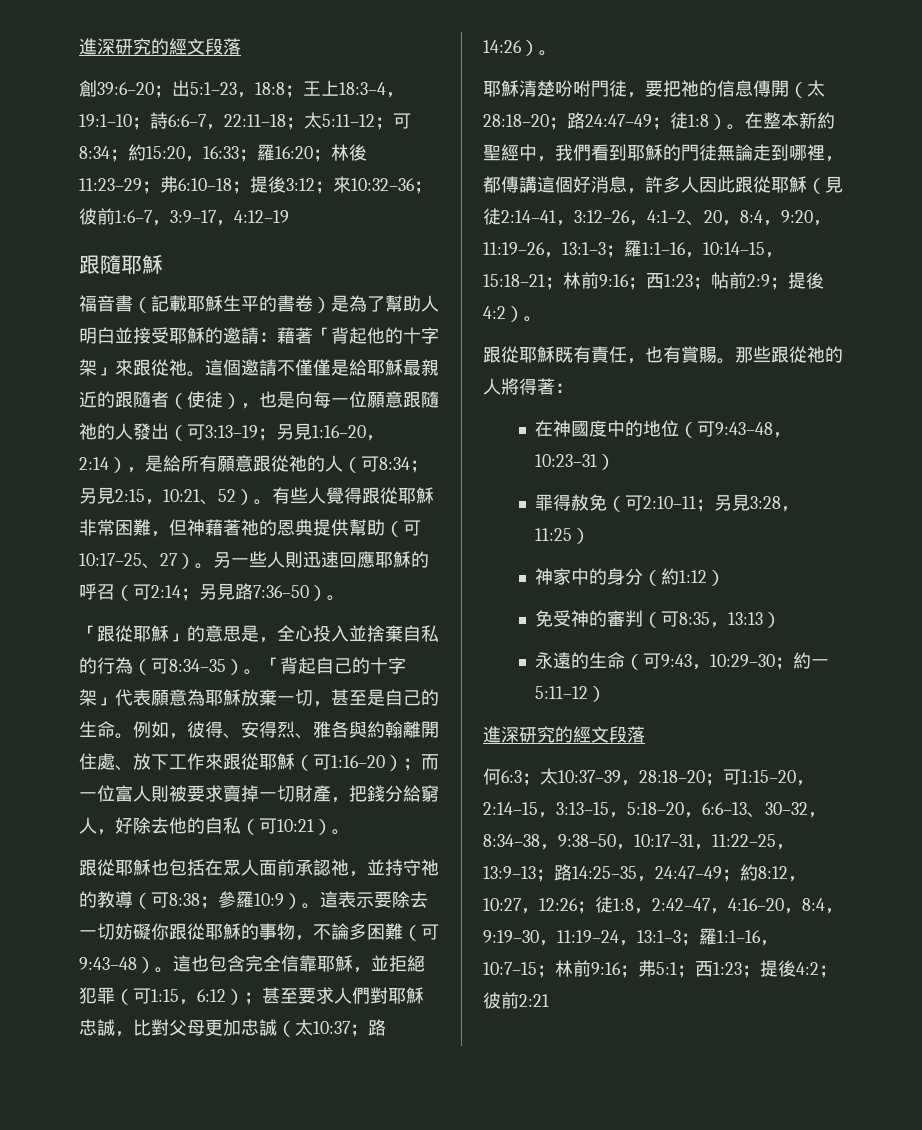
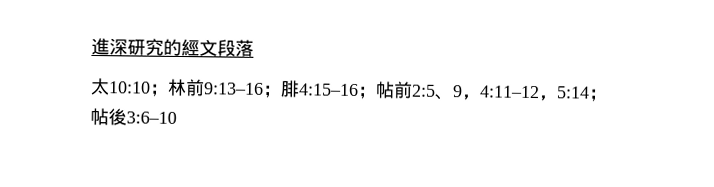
[79,38,241,55] [79,80,404,98] [79,112,411,130] [79,144,367,162] [79,176,432,194] [79,208,289,226] [79,254,163,274] [79,295,439,313] [79,327,439,344] [79,359,439,377] [79,391,439,409] [79,423,384,441] [79,455,428,473] [79,487,434,505] [79,519,421,537] [79,551,429,569] [79,583,345,601] [79,625,439,643] [79,657,406,675] [79,689,439,707] [79,721,439,739] [79,753,439,771] [79,785,439,803] [79,817,350,835] [79,859,439,877] [79,891,428,909] [79,923,439,941] [79,955,425,973] [79,987,424,1005] [79,1019,386,1037] [483,40,557,56] [483,80,825,98] [483,112,835,130] [483,144,843,162] [483,176,843,194] [483,208,831,226] [483,240,783,258] [483,272,824,290] [483,306,542,322] [483,346,843,364] [483,378,573,395] [535,420,792,438] [535,454,616,470] [535,494,800,512] [535,528,591,544] [535,568,726,586] [535,610,782,628] [535,652,830,670] [535,686,607,702] [483,726,645,743] [483,768,814,786] [483,802,826,818] [483,834,794,850] [483,864,806,882] [483,896,843,914] [483,928,778,946] [483,960,837,978] [483,992,549,1009] 進深研究的經文段落 // 創39:6–20；出5:1–23，18:8；王上18:3–4，19:1–10；詩6:6–7，22:11–18；太5:11–12；可8:34；約15:20，16:33；羅16:20；林後11:23–29；弗6:10–18；提後3:12；來10:32–36；彼前1:6–7，3:9–17，4:12–19 // 跟隨耶穌 // 福音書（記載耶穌生平的書卷）是為了幫助人明白並接受耶穌的邀請：藉著「背起他的十字架」來跟從祂。這個邀請不僅僅是給耶穌最親近的跟隨者（使徒），也是向每一位願意跟隨祂的人發出（可3:13–19；另見1:16–20，2:14），是給所有願意跟從祂的人（可8:34；另見2:15，10:21、52）。有些人覺得跟從耶穌非常困難，但神藉著祂的恩典提供幫助（可10:17–25、27）。另一些人則迅速回應耶穌的呼召（可2:14；另見路7:36–50）。 // 「跟從耶穌」的意思是，全心投入並捨棄自私的行為（可8:34–35）。「背起自己的十字架」代表願意為耶穌放棄一切，甚至是自己的生命。例如，彼得、安得烈、雅各與約翰離開住處、放下工作來跟從耶穌（可1:16–20）；而一位富人則被要求賣掉一切財產，把錢分給窮人，好除去他的自私（可10:21）。 // 跟從耶穌也包括在眾人面前承認祂，並持守祂的教導（可8:38；參羅10:9）。這表示要除去一切妨礙你跟從耶穌的事物，不論多困難（可9:43–48）。這也包含完全信靠耶穌，並拒絕犯罪（可1:15，6:12）；甚至要求人們對耶穌忠誠，比對父母更加忠誠（太10:37；路14:26）。 // 耶穌清楚吩咐門徒，要把祂的信息傳開（太28:18–20；路24:47–49；徒1:8）。在整本新約聖經中，我們看到耶穌的門徒無論走到哪裡，都傳講這個好消息，許多人因此跟從耶穌（見徒2:14–41，3:12–26，4:1–2、20，8:4，9:20，11:19–26，13:1–3；羅1:1–16，10:14–15，15:18–21；林前9:16；西1:23；帖前2:9；提後4:2）。 // 跟從耶穌既有責任，也有賞賜。那些跟從祂的人將得著： // 在神國度中的地位（可9:43–48，10:23–31） // 罪得赦免（可2:10–11；另見3:28，11:25） // 神家中的身分（約1:12） // 免受神的審判（可8:35，13:13） // 永遠的生命（可9:43，10:29–30；約一5:11–12） // 進深研究的經文段落 // 何6:3；太10:37–39，28:18–20；可1:15–20，2:14–15，3:13–15，5:18–20，6:6–13、30–32，8:34–38，9:38–50，10:17–31，11:22–25，13:9–13；路14:25–35，24:47–49；約8:12，10:27，12:26；徒1:8，2:42–47，4:16–20，8:4，9:19–30，11:19–24，13:1–3；羅1:1–16，10:7–15；林前9:16；弗5:1；西1:23；提後4:2；彼前2:21 -> [91,37,254,57] [90,77,608,102] [90,107,177,126] 進深研究的經文段落 // 太10:10；林前9:13–16；腓4:15–16；帖前2:5、9，4:11–12，5:14；帖後3:6–10

